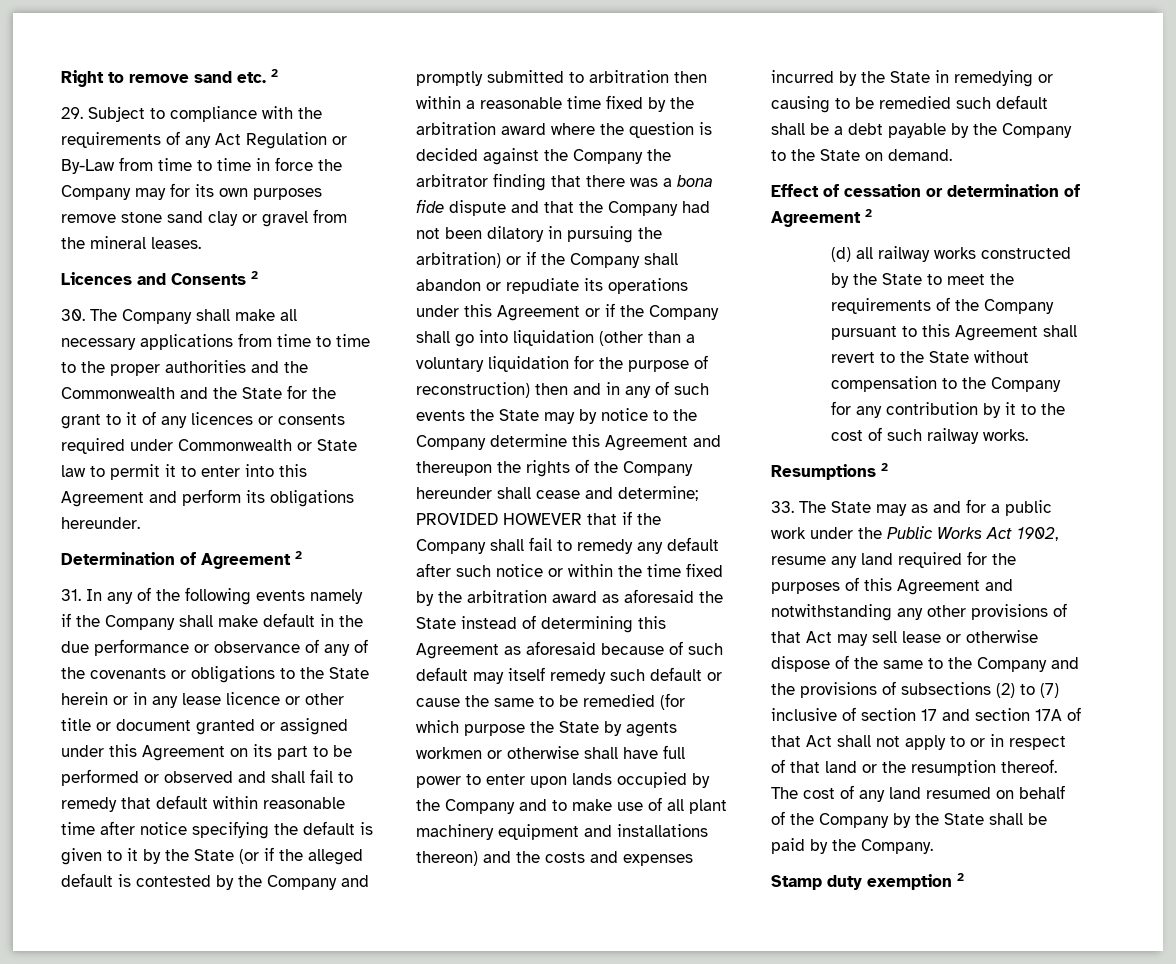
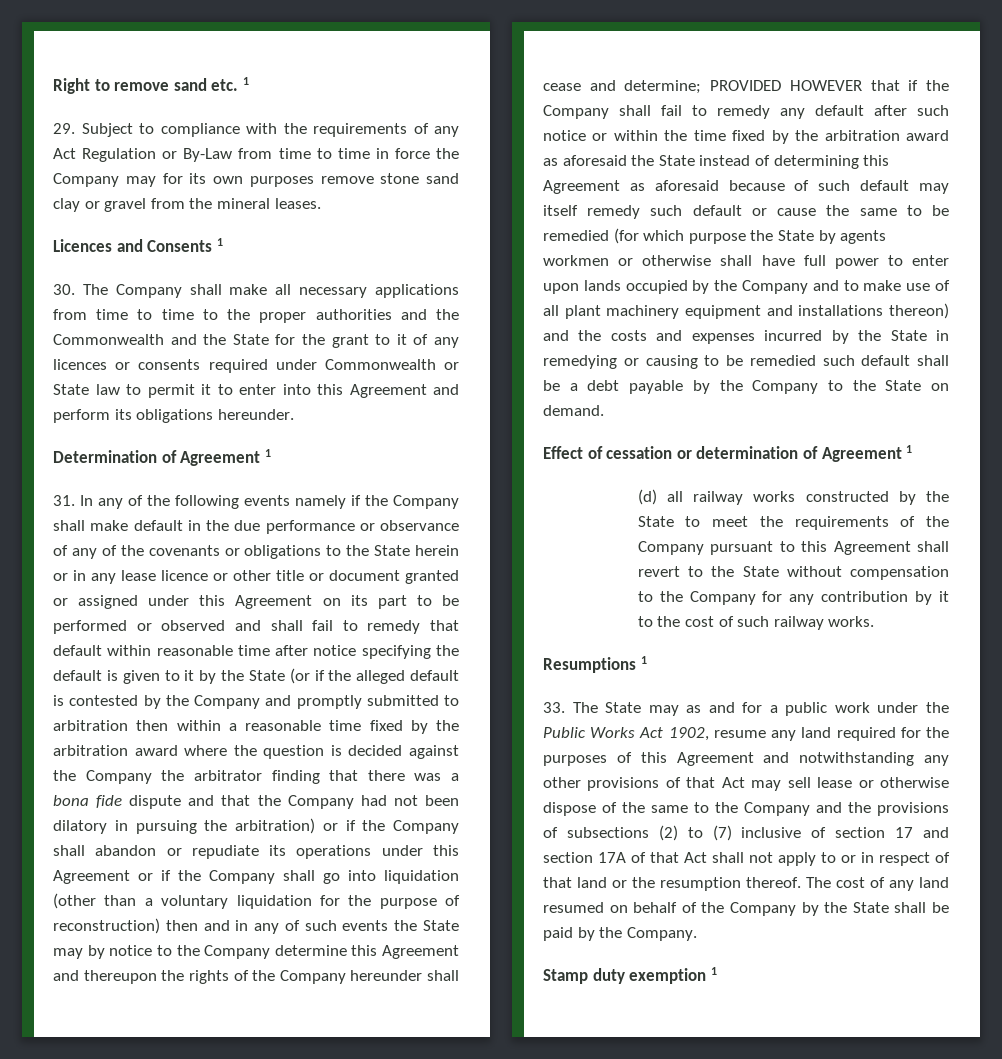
[271,69,278,77] 2 -> [242,77,249,85] 1
[251,271,258,279] 2 -> [216,238,223,246] 1
[295,551,302,559] 2 -> [264,449,271,457] 1
[865,209,872,217] 2 -> [906,445,913,453] 1
[881,463,888,471] 2 -> [640,656,647,664] 1
[957,873,964,881] 2 -> [710,967,717,975] 1

